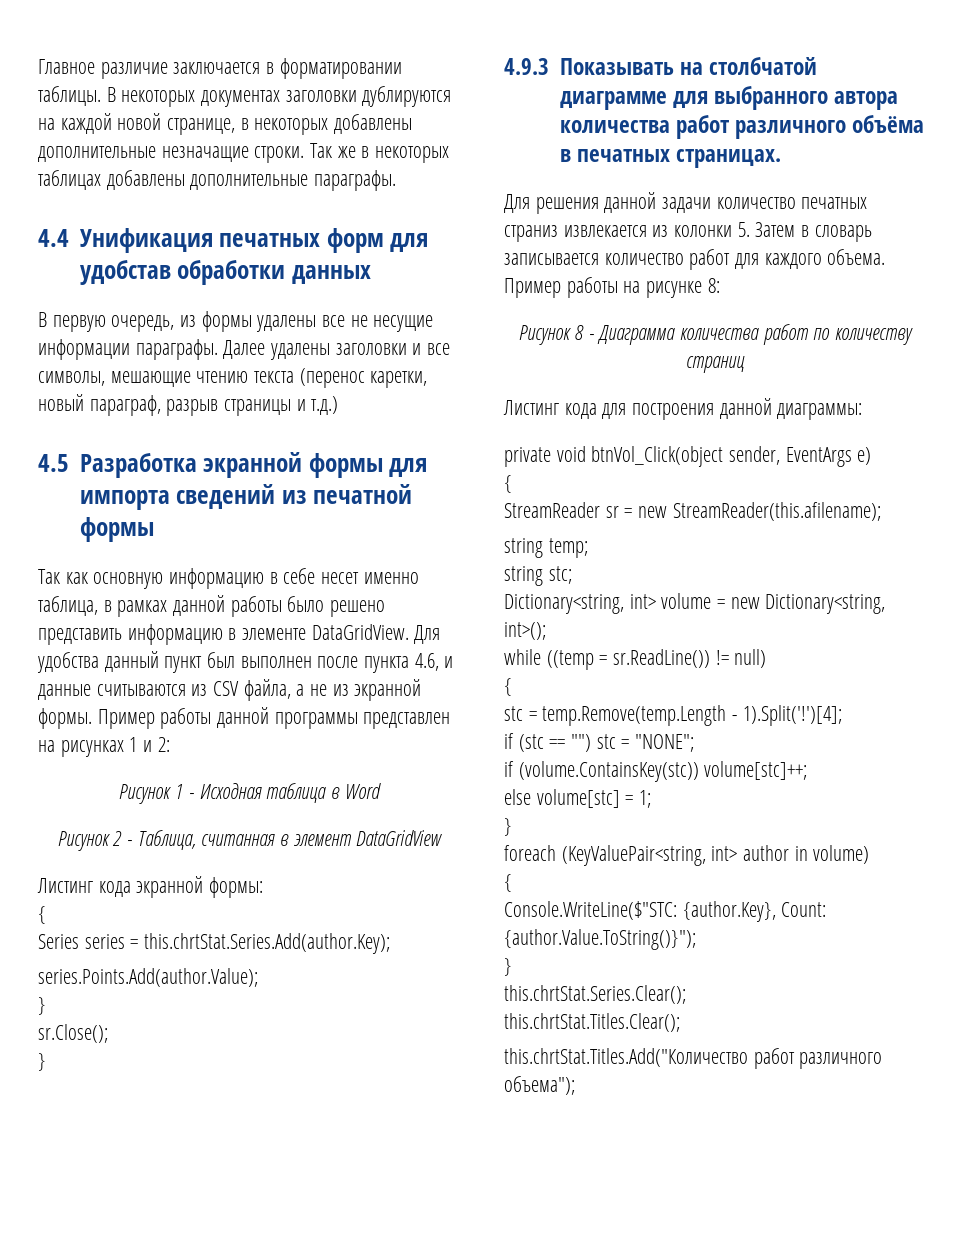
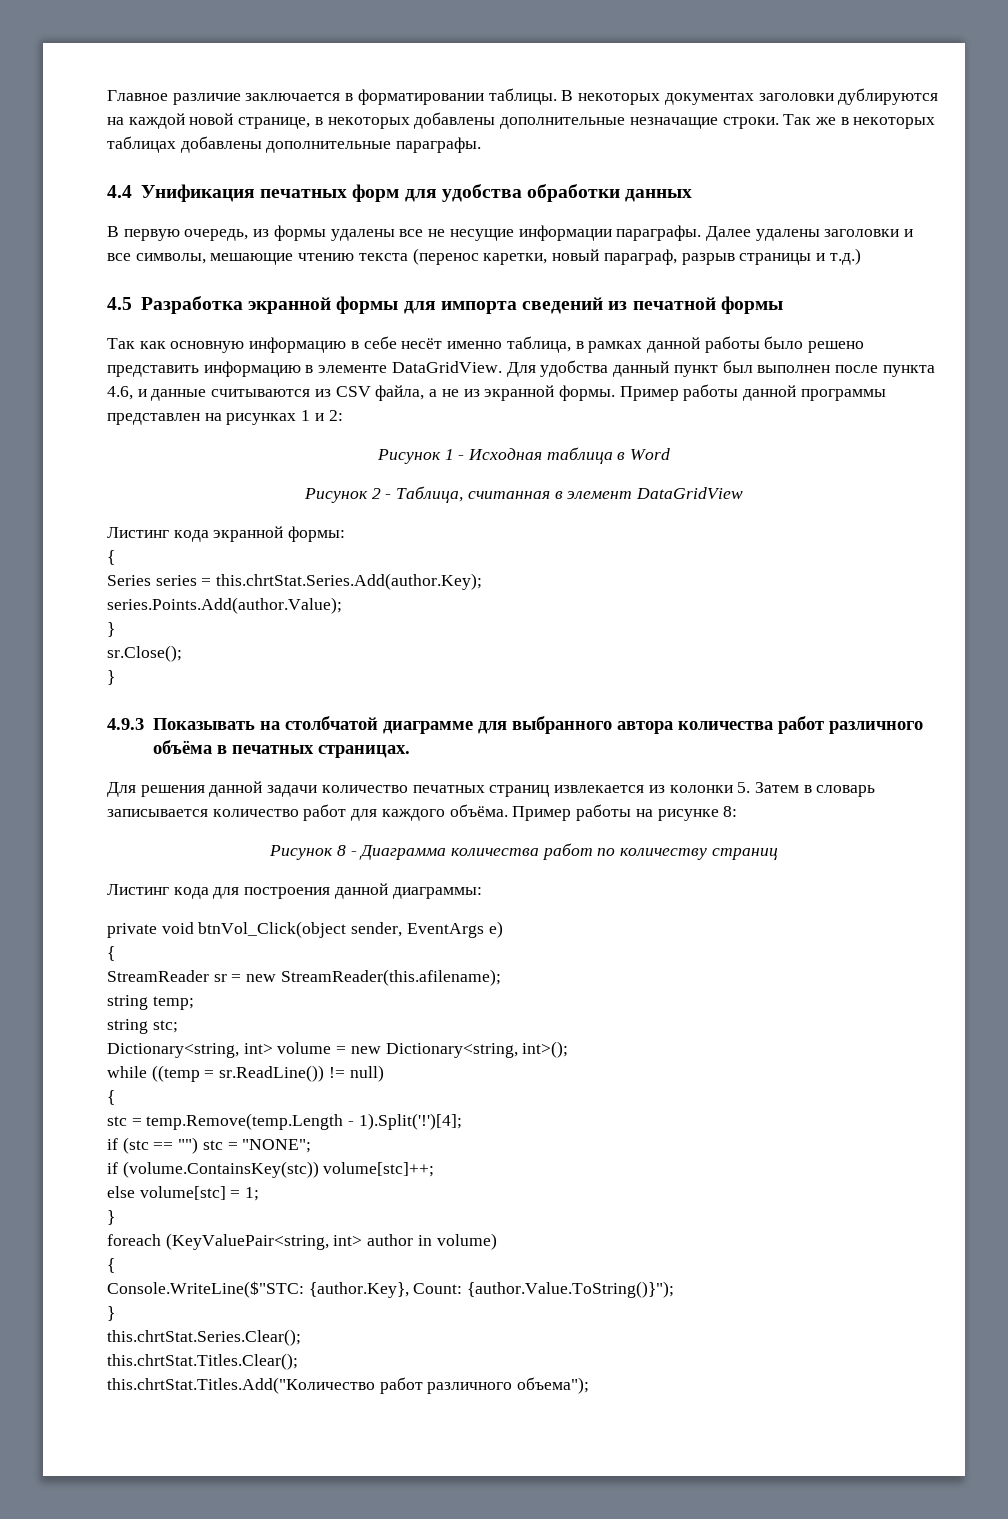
[79,260,171,285] удобстав -> [441,184,522,202] удобства
[321,572,360,584] несет -> [401,338,443,349] несёт
[504,225,558,242] страниз -> [489,785,550,797] страниц
[827,249,886,265] объема. -> [449,804,508,817] объёма.

